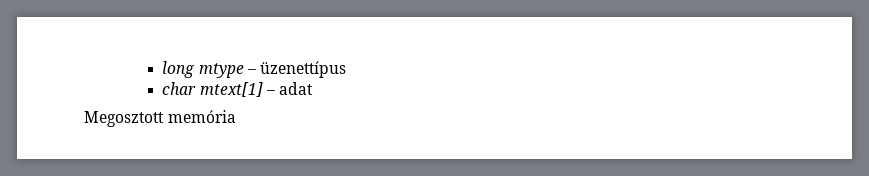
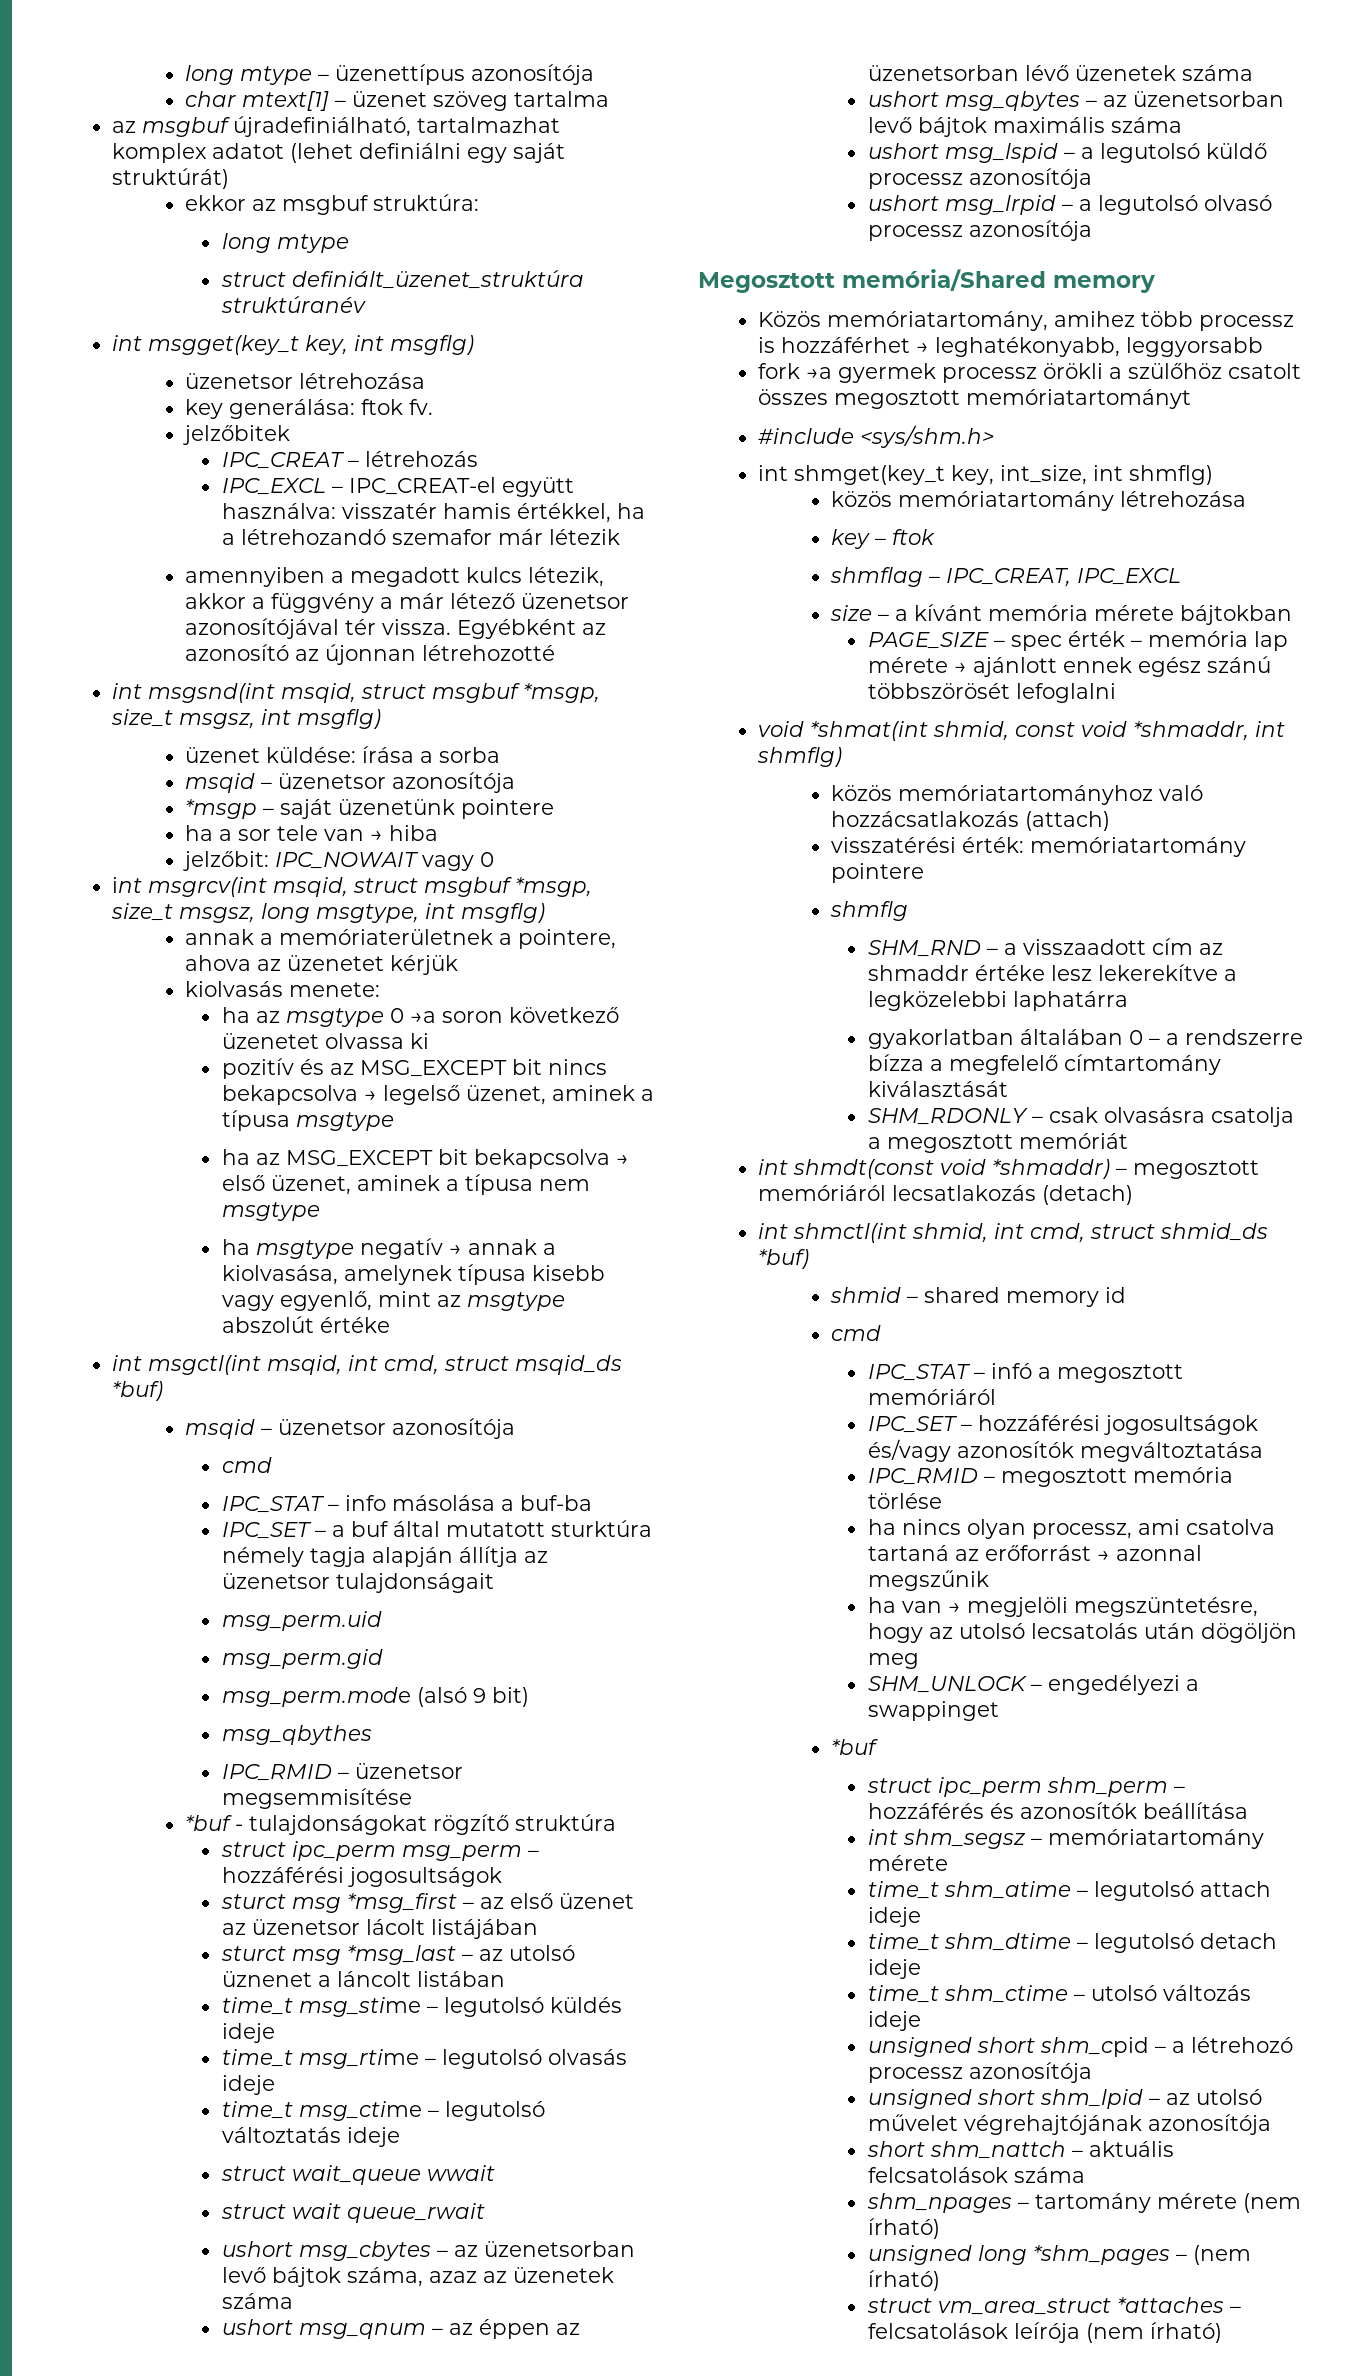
(346, 69) none -> [471,64,595,85] azonosítója
[278,82,313,95] [84,110,236,127] adat // Megosztott memória -> [352,91,610,111] [112,116,561,137] [112,143,566,163] [112,168,230,189] [185,194,480,215] [221,233,349,253] [220,270,584,289] [220,296,366,313] [112,335,475,355] [185,373,426,389] [185,399,434,419] [183,425,291,445] [221,451,478,469] [221,477,574,497] [221,503,645,523] [221,529,620,545] [185,567,605,587] [185,593,630,613] [185,618,607,639] [185,644,556,665] [112,683,601,703] [111,709,382,729] [185,746,501,763] [185,772,516,793] [185,799,555,819] [185,825,439,841] [183,851,495,871] [112,877,593,897] [111,903,546,923] [185,929,617,949] [185,955,459,975] [185,981,381,997] [221,1007,619,1027] [221,1033,429,1049] [221,1058,607,1079] [221,1085,654,1105] [221,1110,394,1131] [221,1149,629,1169] [221,1174,590,1195] [221,1202,320,1221] [221,1238,556,1259] [221,1264,605,1285] [221,1291,565,1311] [221,1316,390,1333] [112,1355,623,1375] [112,1381,164,1401] [185,1418,516,1439] [221,1457,272,1473] [221,1495,592,1513] [221,1520,652,1539] [221,1546,548,1567] [221,1573,494,1593] [221,1611,382,1631] [221,1649,383,1669] [221,1687,529,1707] [221,1725,372,1745] [221,1763,463,1781] [221,1788,412,1809] [185,1814,617,1835] [220,1841,539,1861] [221,1867,502,1887] [220,1893,634,1913] [221,1919,538,1939] [220,1945,575,1965] [221,1971,505,1987] [221,1997,622,2017] [221,2023,275,2043] [221,2049,627,2069] [221,2075,275,2095] [221,2101,545,2121] [221,2127,400,2147] [220,2165,495,2185] [220,2203,485,2223] [221,2241,635,2261] [221,2267,614,2287] [221,2293,293,2309] [221,2319,580,2339] [867,65,1253,81] [867,91,1284,111] [867,117,1182,137] [867,143,1267,163] [867,168,1092,189] [867,195,1272,215] [867,220,1092,241] [698,269,1155,293] [758,311,1295,331] [758,337,1264,357] [758,363,1302,383] [758,389,1192,409] [758,425,995,448] [758,465,1214,485] [831,491,1247,511] [831,529,936,549] [830,567,1182,587] [830,604,1293,625] [867,631,1288,651] [867,656,1271,677] [867,683,1116,703] [758,721,1286,741] [757,747,843,767] [831,785,1204,805] [831,811,1111,831] [831,837,1247,857] [831,863,925,883] [830,901,909,921] [867,938,1223,957] [867,964,1237,981] [867,991,1128,1011] [867,1029,1303,1049] [867,1054,1221,1075] [867,1081,1008,1097] [867,1107,1294,1127] [867,1133,1128,1153] [758,1159,1260,1179] [758,1185,1134,1205] [758,1223,1269,1243] [758,1249,810,1269] [830,1287,1127,1307] [831,1325,882,1341] [867,1363,1183,1383] [867,1389,996,1405] [867,1415,1258,1435] [867,1439,1263,1462] [867,1467,1233,1487] [867,1493,942,1509] [867,1519,1275,1539] [867,1545,1202,1561] [867,1570,989,1591] [867,1597,1258,1617] [867,1623,1297,1643] [867,1653,919,1669] [867,1675,1199,1695] [867,1701,999,1721] [831,1739,879,1755] [866,1777,1185,1797] [867,1802,1248,1819] [867,1829,1264,1849] [867,1855,948,1871] [867,1881,1271,1901] [867,1907,921,1927] [867,1933,1277,1953] [867,1959,921,1979] [867,1985,1251,2003] [867,2011,921,2031] [867,2037,1293,2057] [867,2062,1092,2083] [867,2089,1262,2109] [867,2114,1271,2135] [866,2141,1174,2159] [867,2167,1085,2183] [866,2193,1301,2213] [867,2218,940,2239] [867,2245,1251,2265] [867,2270,940,2291] [866,2297,1241,2315] [867,2322,1222,2343] üzenet szöveg tartalma // az msgbuf újradefiniálható, tartalmazhat komplex adatot (lehet definiálni egy saját struktúrát) // ekkor az msgbuf struktúra: // long mtype // struct definiált_üzenet_struktúra struktúranév // int msgget(key_t key, int msgflg) // üzenetsor létrehozása // key generálása: ftok fv. // jelzőbitek // IPC_CREAT – létrehozás // IPC_EXCL – IPC_CREAT-el együtt használva: visszatér hamis értékkel, ha a létrehozandó szemafor már létezik // amennyiben a megadott kulcs létezik, akkor a függvény a már létező üzenetsor azonosítójával tér vissza. Egyébként az azonosító az újonnan létrehozotté // int msgsnd(int msqid, struct msgbuf *msgp, size_t msgsz, int msgflg) // üzenet küldése: írása a sorba // msqid – üzenetsor azonosítója // *msgp – saját üzenetünk pointere // ha a sor tele van → hiba // jelzőbit: IPC_NOWAIT vagy 0 // int msgrcv(int msqid, struct msgbuf *msgp, size_t msgsz, long msgtype, int msgflg) // annak a memóriaterületnek a pointere, ahova az üzenetet kérjük // kiolvasás menete: // ha az msgtype 0 →a soron következő üzenetet olvassa ki // pozitív és az MSG_EXCEPT bit nincs bekapcsolva → legelső üzenet, aminek a típusa msgtype // ha az MSG_EXCEPT bit bekapcsolva → első üzenet, aminek a típusa nem msgtype // ha msgtype negatív → annak a kiolvasása, amelynek típusa kisebb vagy egyenlő, mint az msgtype abszolút értéke // int msgctl(int msqid, int cmd, struct msqid_ds *buf) // msqid – üzenetsor azonosítója // cmd // IPC_STAT – info másolása a buf-ba // IPC_SET – a buf által mutatott sturktúra némely tagja alapján állítja az üzenetsor tulajdonságait // msg_perm.uid // msg_perm.gid // msg_perm.mode (alsó 9 bit) // msg_qbythes // IPC_RMID – üzenetsor megsemmisítése // *buf - tulajdonságokat rögzítő struktúra // struct ipc_perm msg_perm – hozzáférési jogosultságok // sturct msg *msg_first – az első üzenet az üzenetsor lácolt listájában // sturct msg *msg_last – az utolsó üznenet a láncolt listában // time_t msg_stime – legutolsó küldés ideje // time_t msg_rtime – legutolsó olvasás ideje // time_t msg_ctime – legutolsó változtatás ideje // struct wait_queue wwait // struct wait queue_rwait // ushort msg_cbytes – az üzenetsorban levő bájtok száma, azaz az üzenetek száma // ushort msg_qnum – az éppen az üzenetsorban lévő üzenetek száma // ushort msg_qbytes – az üzenetsorban levő bájtok maximális száma // ushort msg_lspid – a legutolsó küldő processz azonosítója // ushort msg_lrpid – a legutolsó olvasó processz azonosítója // Megosztott memória/Shared memory // Közös memóriatartomány, amihez több processz is hozzáférhet → leghatékonyabb, leggyorsabb // fork →a gyermek processz örökli a szülőhöz csatolt összes megosztott memóriatartományt // #include <sys/shm.h> // int shmget(key_t key, int_size, int shmflg) // közös memóriatartomány létrehozása // key – ftok // shmflag – IPC_CREAT, IPC_EXCL // size – a kívánt memória mérete bájtokban // PAGE_SIZE – spec érték – memória lap mérete → ajánlott ennek egész szánú többszörösét lefoglalni // void *shmat(int shmid, const void *shmaddr, int shmflg) // közös memóriatartományhoz való hozzácsatlakozás (attach) // visszatérési érték: memóriatartomány pointere // shmflg // SHM_RND – a visszaadott cím az shmaddr értéke lesz lekerekítve a legközelebbi laphatárra // gyakorlatban általában 0 – a rendszerre bízza a megfelelő címtartomány kiválasztását // SHM_RDONLY – csak olvasásra csatolja a megosztott memóriát // int shmdt(const void *shmaddr) – megosztott memóriáról lecsatlakozás (detach) // int shmctl(int shmid, int cmd, struct shmid_ds *buf) // shmid – shared memory id // cmd // IPC_STAT – infó a megosztott memóriáról // IPC_SET – hozzáférési jogosultságok és/vagy azonosítók megváltoztatása // IPC_RMID – megosztott memória törlése // ha nincs olyan processz, ami csatolva tartaná az erőforrást → azonnal megszűnik // ha van → megjelöli megszüntetésre, hogy az utolsó lecsatolás után dögöljön meg // SHM_UNLOCK – engedélyezi a swappinget // *buf // struct ipc_perm shm_perm – hozzáférés és azonosítók beállítása // int shm_segsz – memóriatartomány mérete // time_t shm_atime – legutolsó attach ideje // time_t shm_dtime – legutolsó detach ideje // time_t shm_ctime – utolsó változás ideje // unsigned short shm_cpid – a létrehozó processz azonosítója // unsigned short shm_lpid – az utolsó művelet végrehajtójának azonosítója // short shm_nattch – aktuális felcsatolások száma // shm_npages – tartomány mérete (nem írható) // unsigned long *shm_pages – (nem írható) // struct vm_area_struct *attaches – felcsatolások leírója (nem írható)

